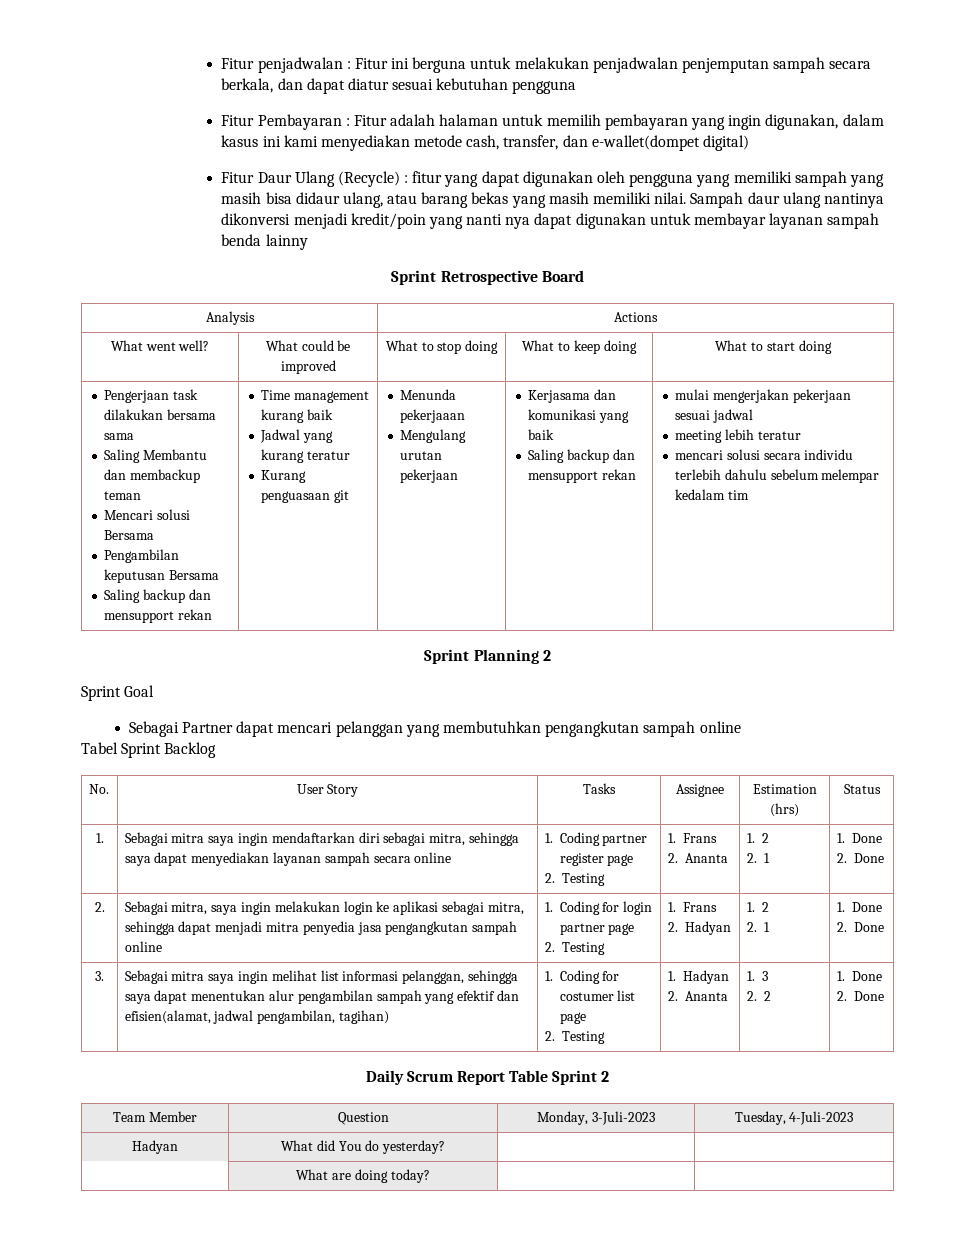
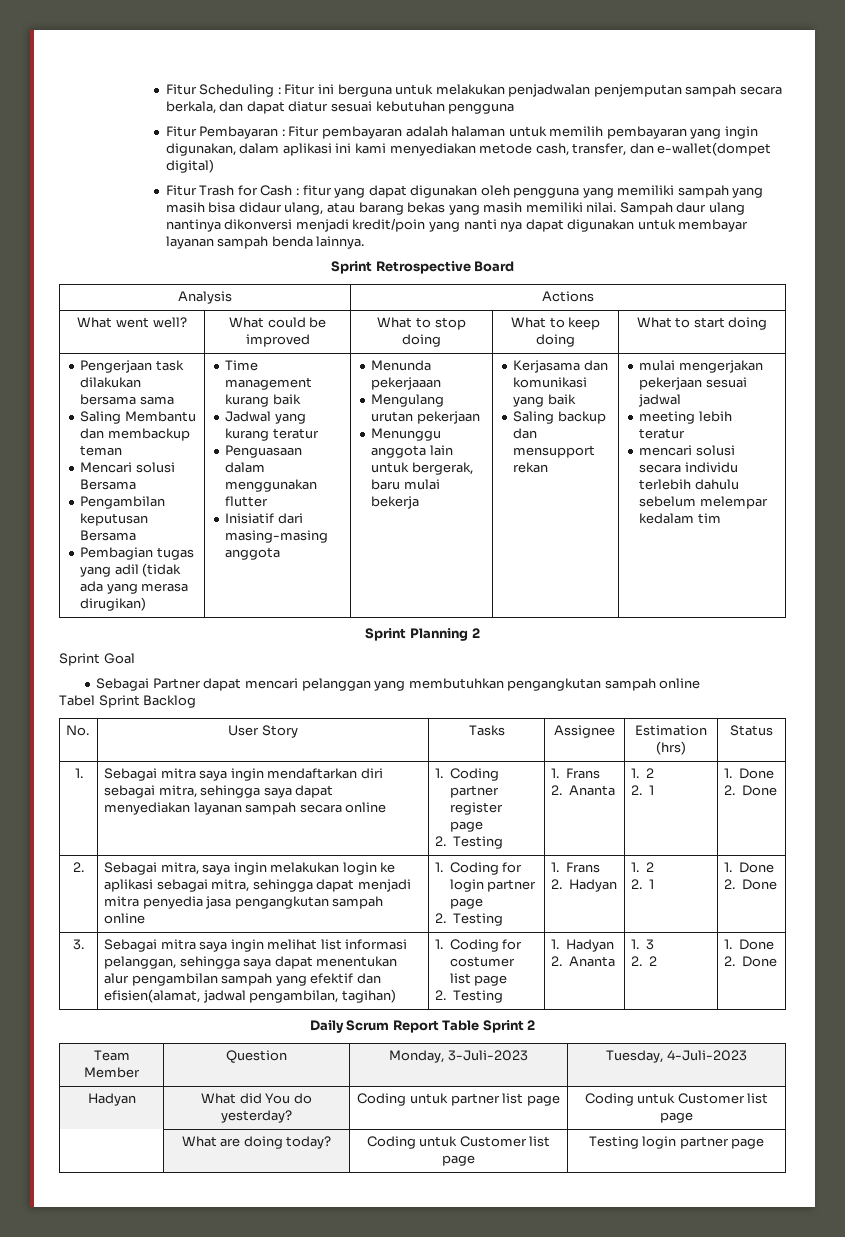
[221,57,343,73] Fitur penjadwalan -> [165,84,275,97] Fitur Scheduling
(387, 120) none -> [321,126,402,139] pembayaran
[221,135,259,147] kasus -> [282,143,332,156] aplikasi
[257,171,400,187] Daur Ulang (Recycle) -> [199,185,293,196] Trash for Cash
[265,234,308,250] lainny -> [316,236,365,249] lainnya.
[104,589,211,603] [104,609,212,623] Saling backup dan mensupport rekan -> [80,547,194,560] [80,563,182,577] [80,581,189,594] [80,597,147,611] Pembagian tugas yang adil (tidak ada yang merasa dirugikan)
[261,470,307,483] [261,490,349,503] Kurang penguasaan git -> [225,445,303,458] [225,462,266,473] [225,479,318,492] [225,496,269,507] [225,513,303,524] [225,530,329,543] [225,547,281,560] Penguasaan dalam menggunakan flutter // Inisiatif dari masing-masing anggota
(459, 476) none -> [371,428,442,441] [371,445,453,458] [371,462,473,475] [371,479,440,490] [371,496,420,509] // Menunggu anggota lain untuk bergerak, baru mulai bekerja
[296,1169,430,1183] | // | What are doing today? | | -> [357,1093,560,1106] [584,1093,769,1106] [660,1112,694,1123] [181,1136,332,1149] [366,1136,551,1149] [442,1155,475,1166] [588,1136,765,1149] Coding untuk partner list page | Coding untuk Customer list page // | What are doing today? | Coding untuk Customer list page | Testing login partner page

